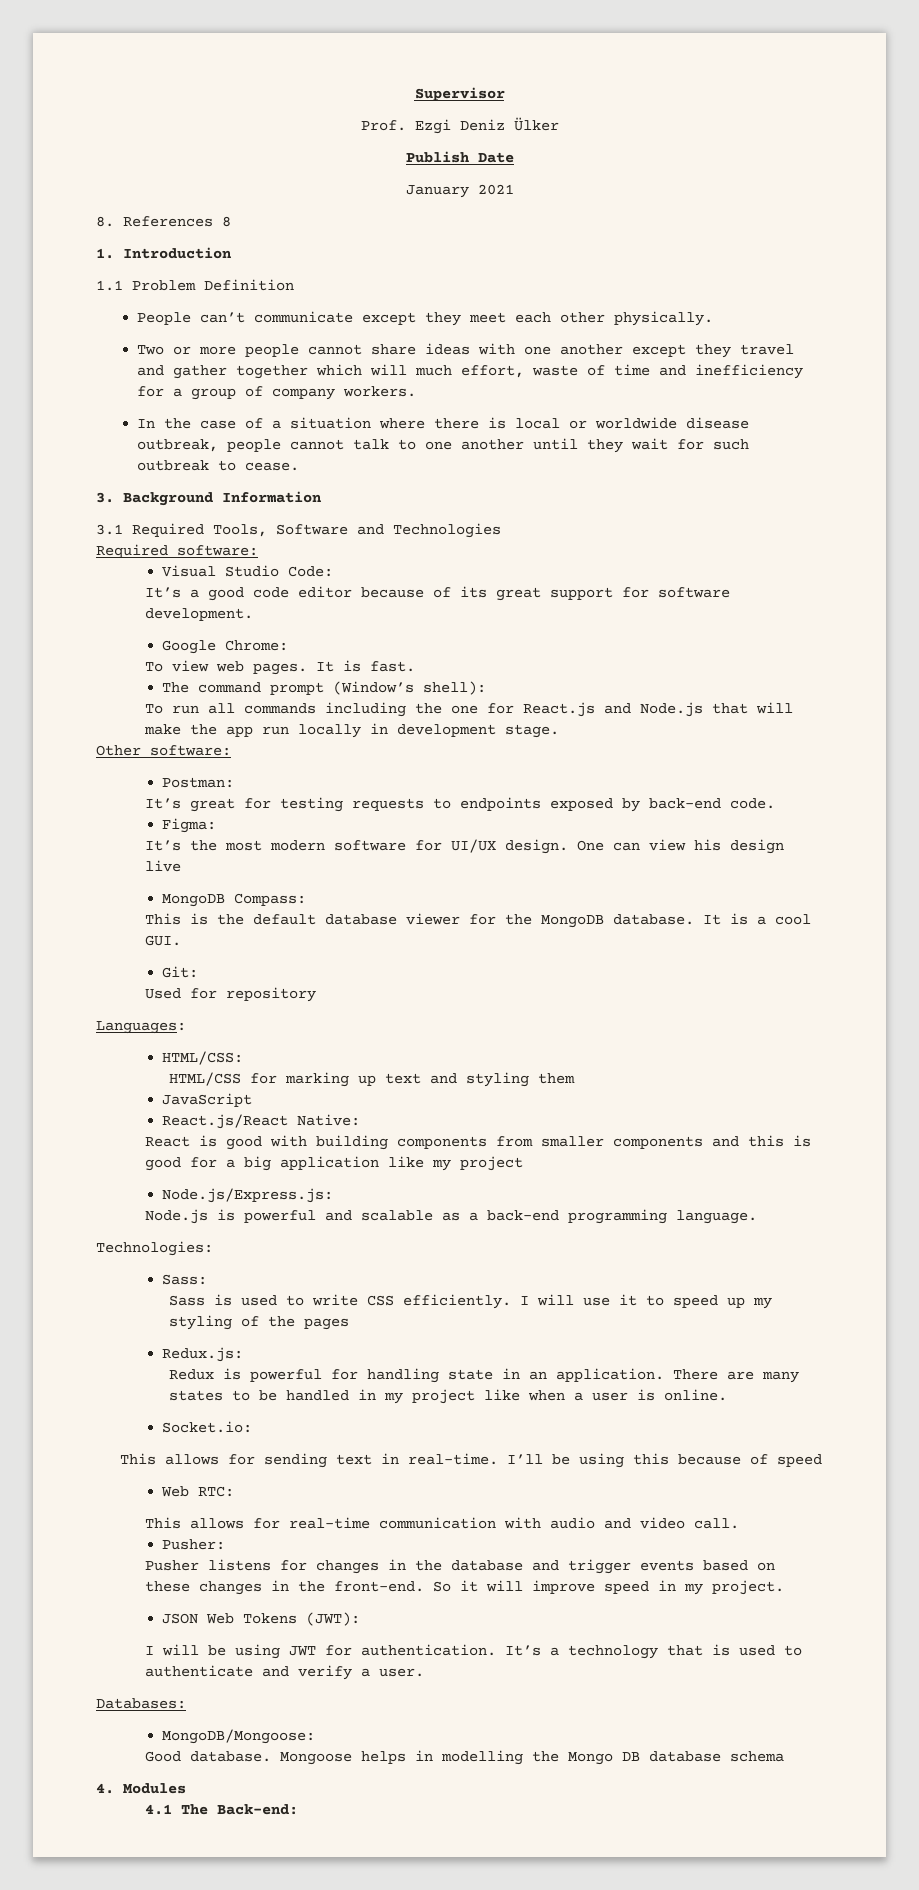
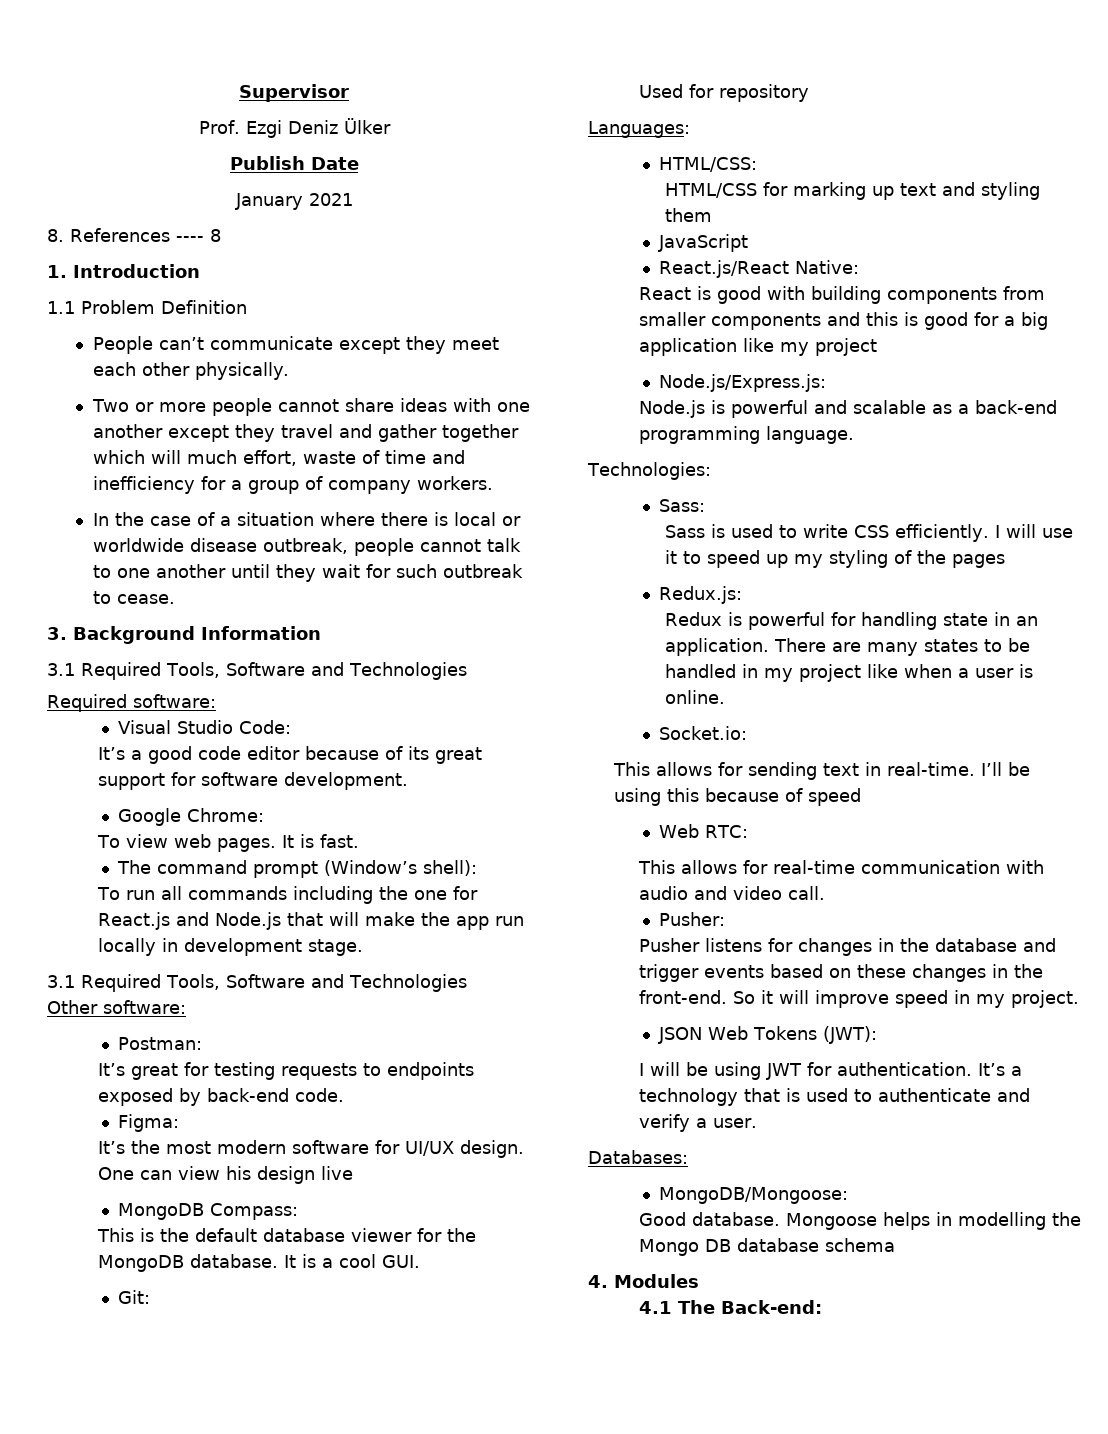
(213, 221) none -> [175,236,204,242] ----
(559, 731) none -> [47,974,467,992] // 3.1 Required Tools, Software and Technologies

